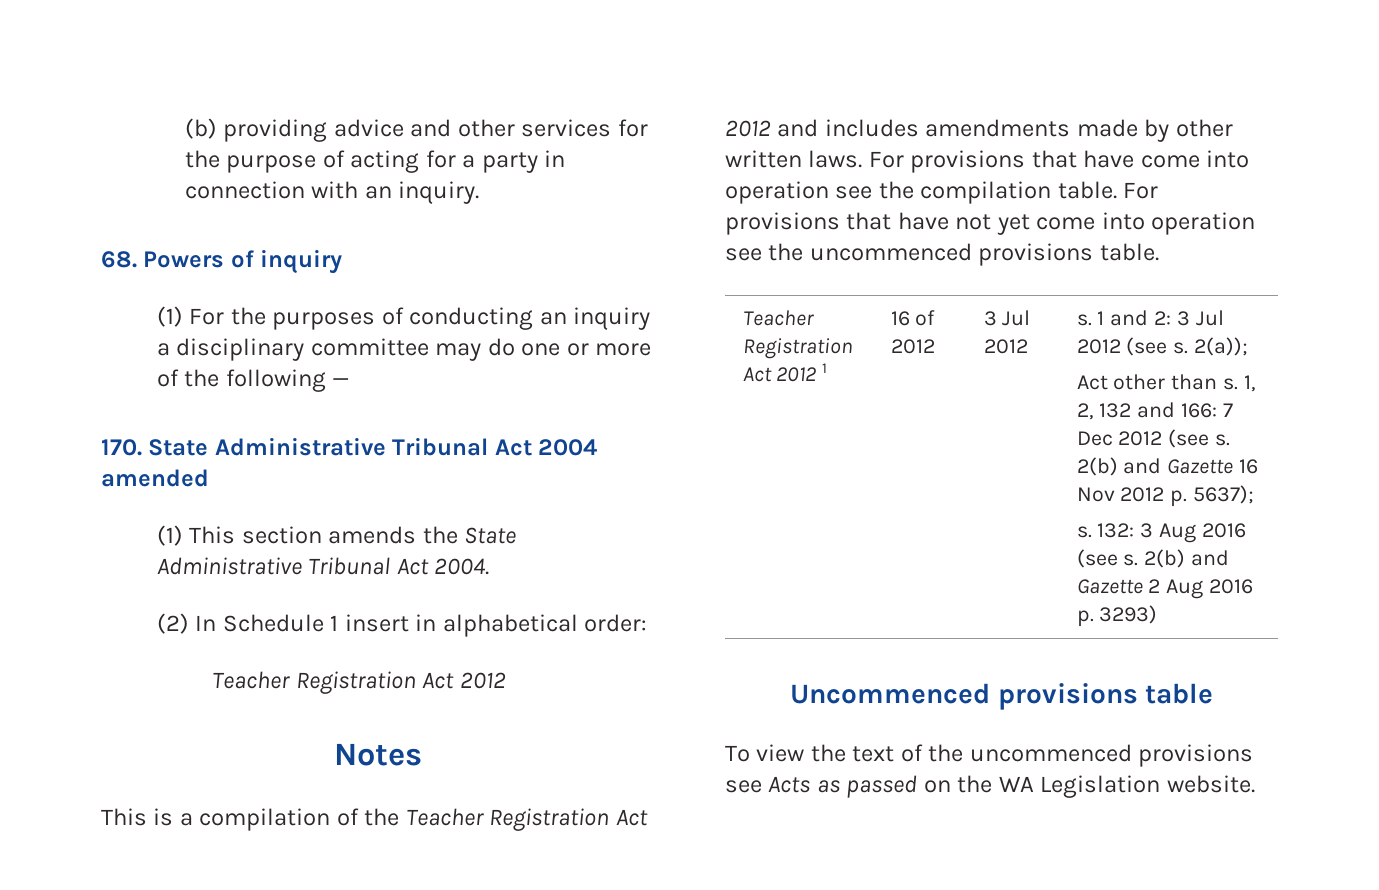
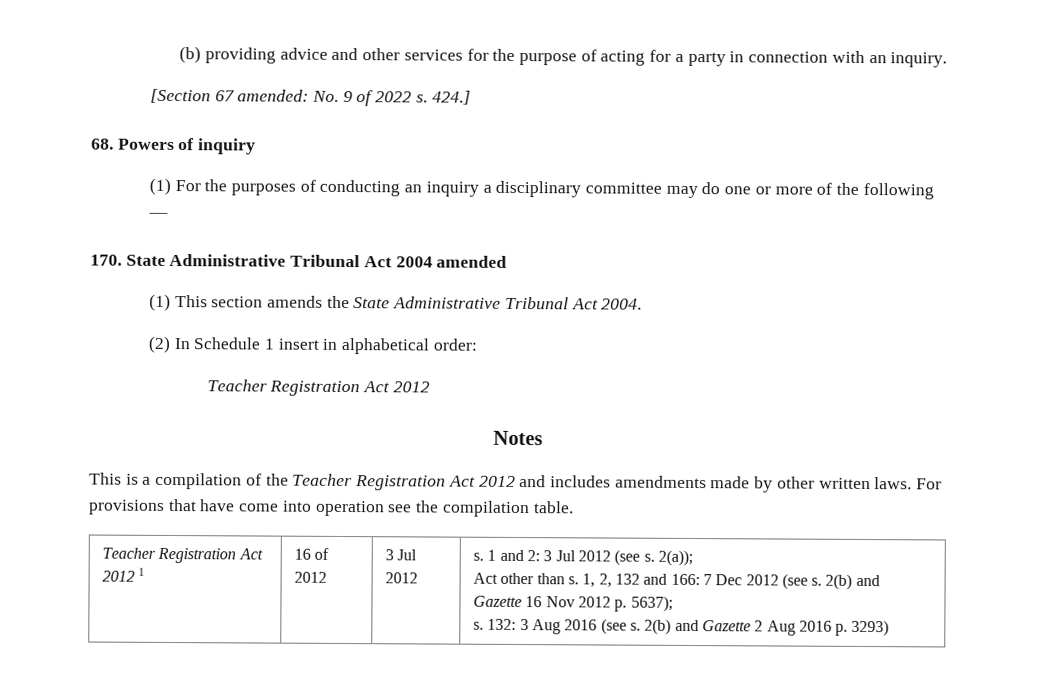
(480, 192) none -> [149,88,471,107] // [Section 67 amended: No. 9 of 2022 s. 424.]
[1123,182,1159,199] [725,212,1256,235] [725,243,1159,266] For provisions that have not yet come into operation see the uncommenced provisions table. -> (574, 507) none
[789,683,1214,710] [725,744,1254,767] [725,775,1255,798] // Uncommenced provisions table // To view the text of the uncommenced provisions see Acts as passed on the WA Legislation website. -> (890, 628) none

